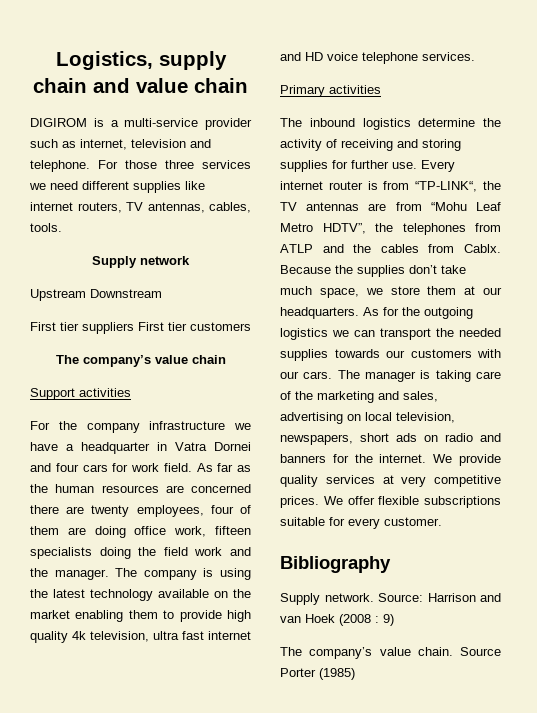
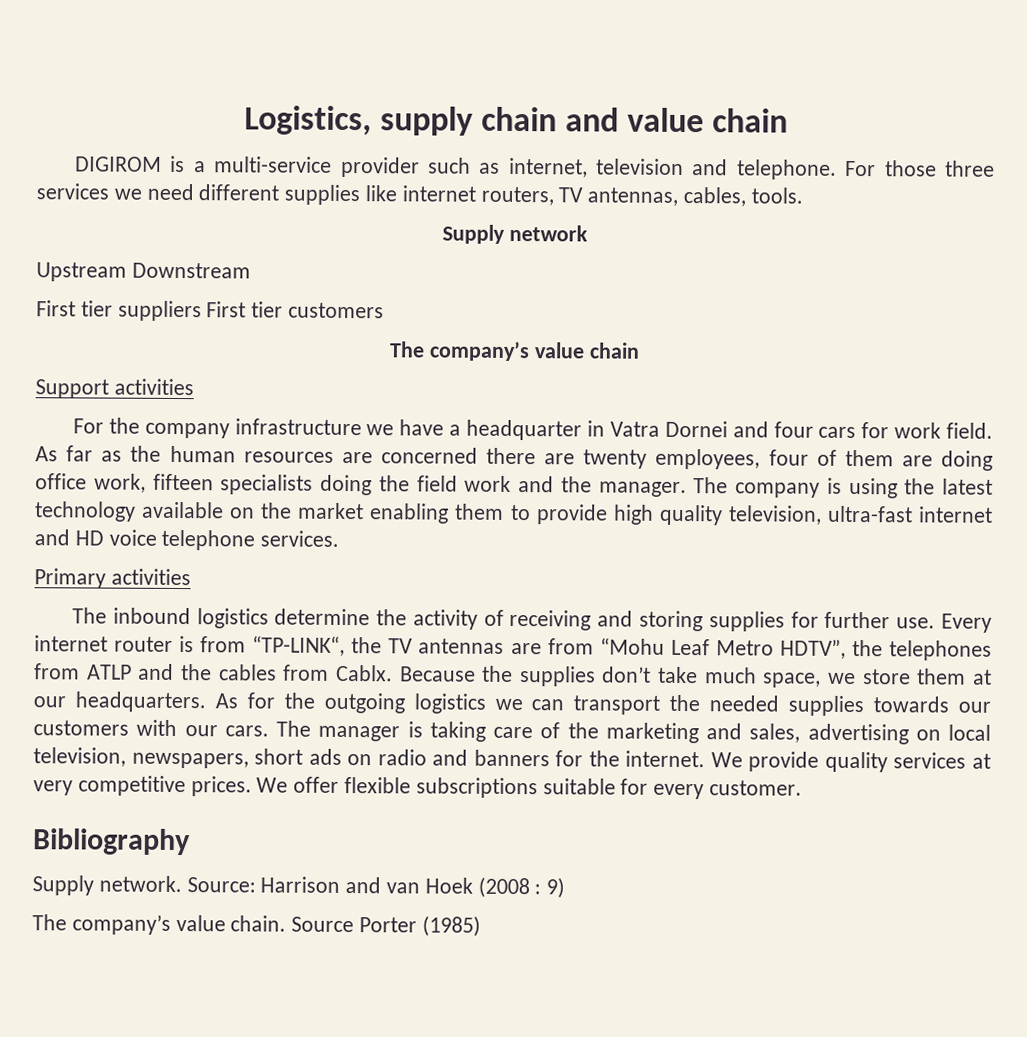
[72,631,204,642] 4k television, ultra fast -> [727,505,913,525] television, ultra-fast

